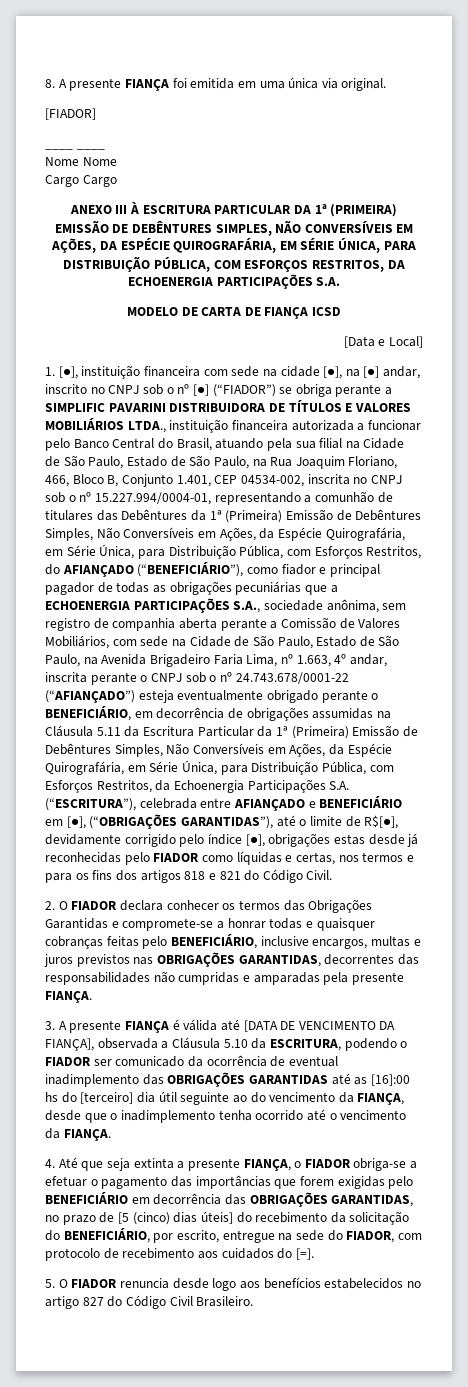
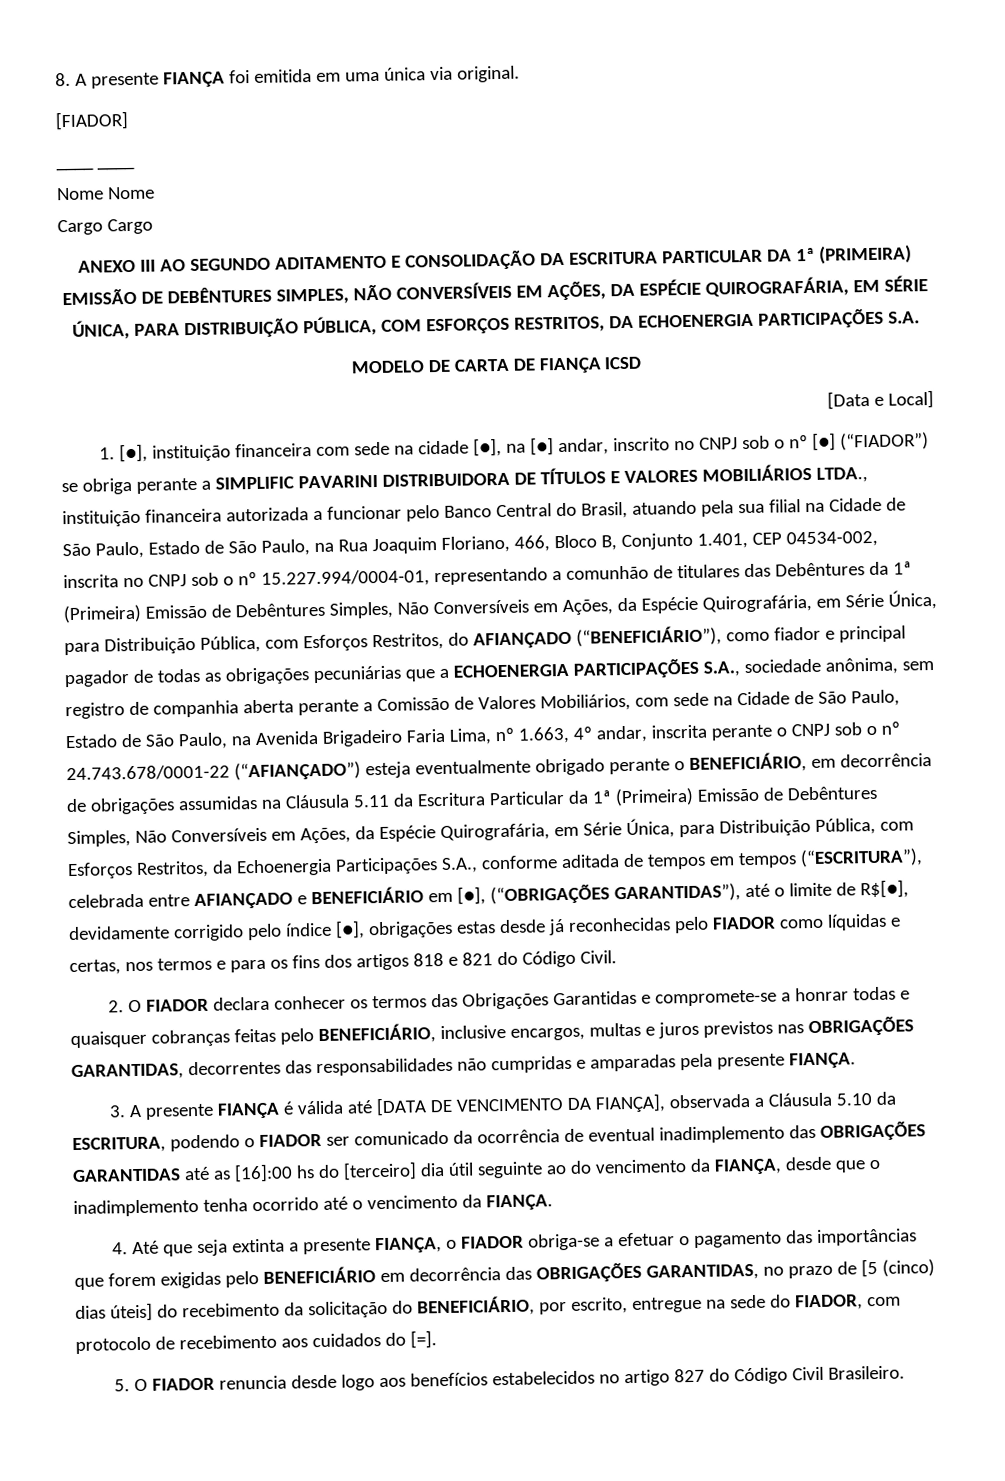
[130,202,140,214] À -> [160,250,565,272] AO SEGUNDO ADITAMENTO E CONSOLIDAÇÃO DA
[329,781,350,790] S.A. -> [440,852,797,874] S.A., conforme aditada de tempos em tempos

